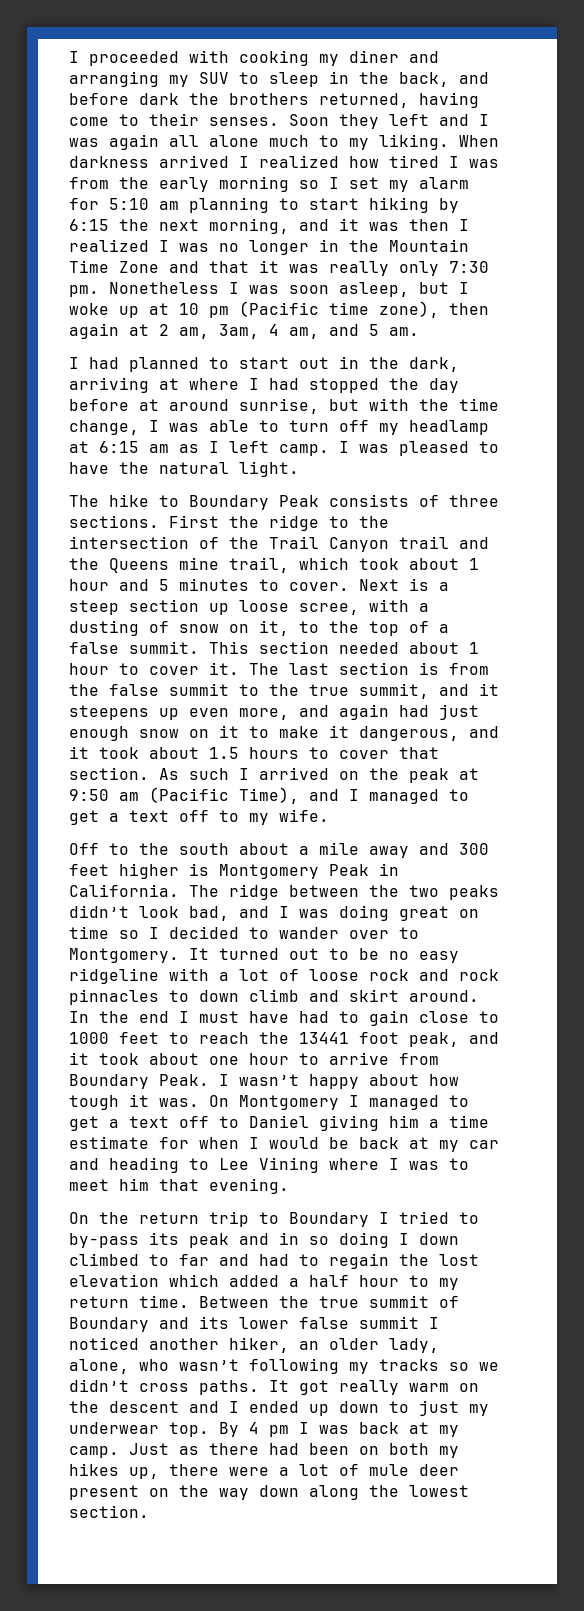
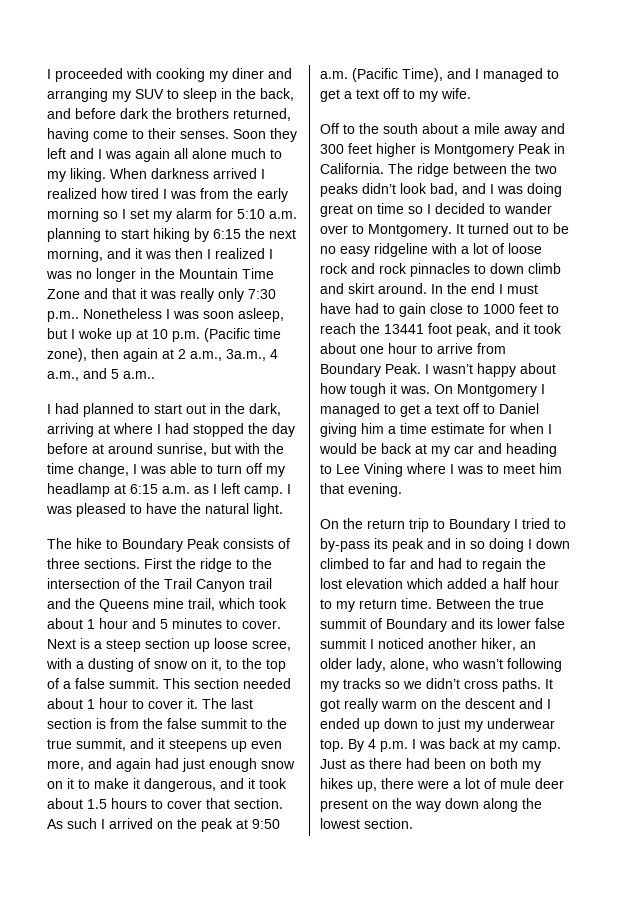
[159,201,179,210] am -> [269,211,297,219] a.m.
[69,285,99,297] pm. -> [47,311,79,322] p.m..
[209,306,229,318] pm -> [172,331,200,342] p.m.
[179,324,419,339] am, 3am, 4 am, and 5 am. -> [190,349,278,361] [47,368,155,381] a.m., 3a.m., 4 a.m., and 5 a.m..
[149,444,169,453] am -> [162,486,190,494] a.m.
[119,792,139,801] am -> [320,71,348,79] a.m.
[269,1425,289,1437] pm -> [380,741,408,752] p.m.

